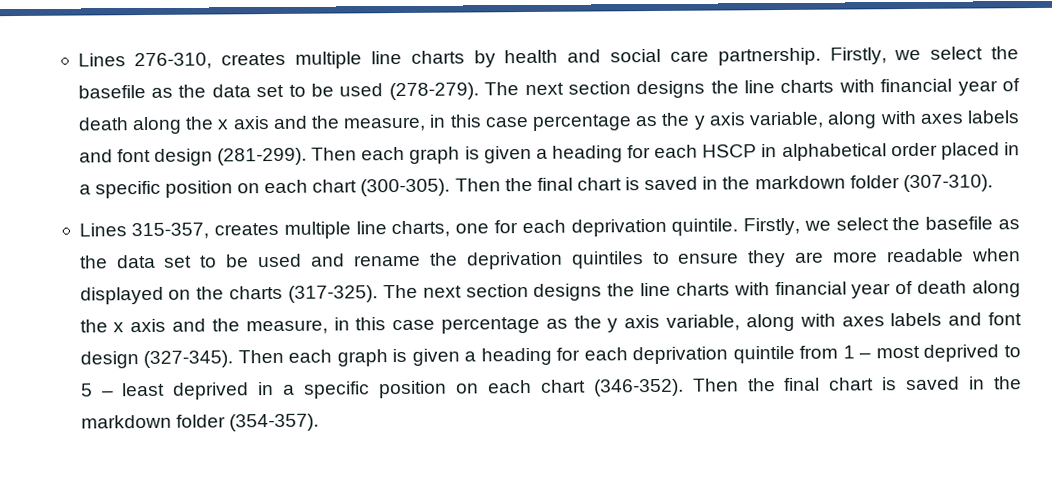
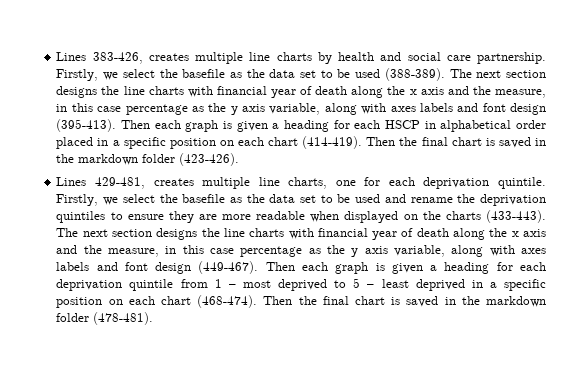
[77,52,213,70] Lines 276-310, -> [56,52,143,64] Lines 383-426,
[388,82,479,101] (278-279). -> [384,68,445,81] (388-389).
[217,147,308,166] (281-299). -> [56,119,117,132] (395-413).
[360,178,451,197] (300-305). -> [302,136,363,149] (414-419).
[902,174,993,193] [78,222,210,240] (307-310). // Lines 315-357, -> [179,153,240,166] [56,177,145,189] (423-426). // Lines 429-481,
[288,285,379,303] (317-325). -> [485,210,546,223] (433-443).
[143,350,234,369] (327-345). -> [198,261,259,274] (449-467).
[593,378,684,397] (346-352). -> [197,295,258,308] (468-474).
[228,413,319,432] (354-357). -> [93,312,154,325] (478-481).

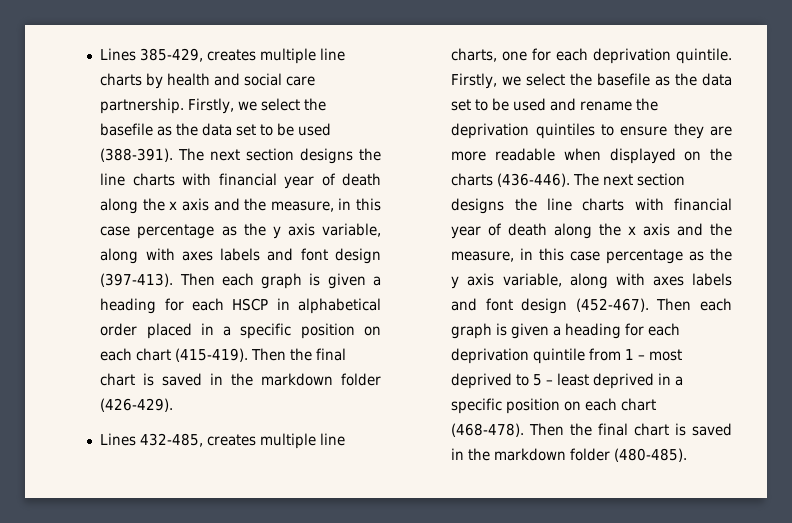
[56,52,143,64] Lines 383-426, -> [100,48,204,62] Lines 385-429,
[384,68,445,81] (388-389). -> [100,148,174,162] (388-391).
[56,119,117,132] (395-413). -> [100,273,174,287] (397-413).
[302,136,363,149] (414-419). -> [175,348,249,362] (415-419).
[179,153,240,166] [56,177,145,189] (423-426). // Lines 429-481, -> [100,398,174,412] [100,433,204,447] (426-429). // Lines 432-485,
[485,210,546,223] (433-443). -> [497,173,571,187] (436-446).
[198,261,259,274] (449-467). -> [575,298,649,312] (452-467).
[197,295,258,308] (468-474). -> [451,423,525,437] (468-478).
[93,312,154,325] (478-481). -> [614,448,688,462] (480-485).

